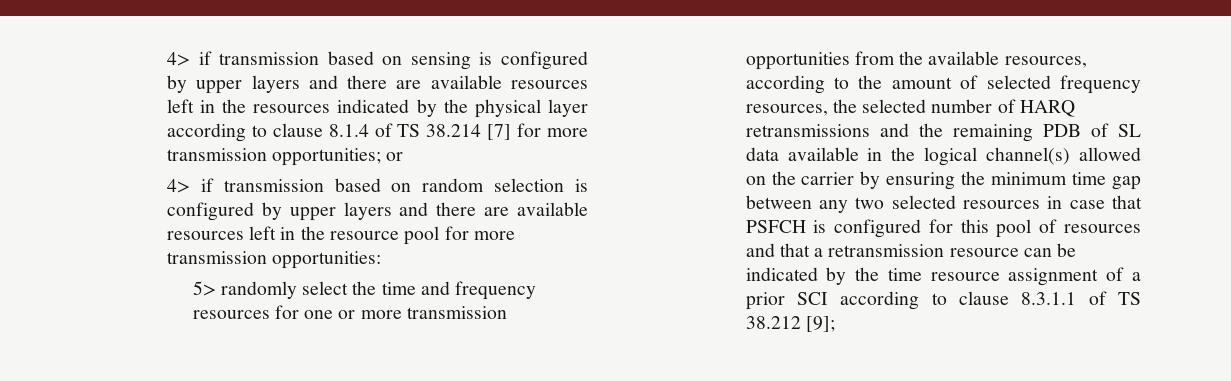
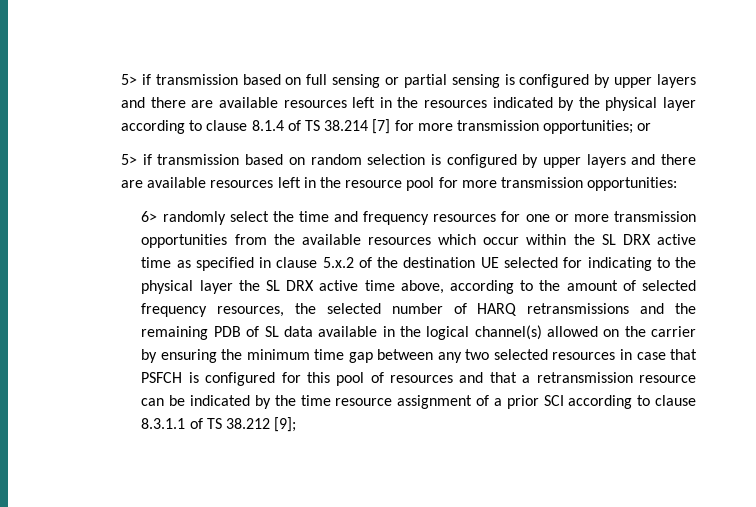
[166,51,403,66] 4> if transmission based on -> [121,74,447,88] 5> if transmission based on full sensing or partial
[166,179,190,193] 4> -> [121,154,138,165] 5>
[192,281,216,296] 5> -> [141,211,158,222] 6>
[1004,56,1087,68] resources, -> [368,234,696,245] [141,257,696,271] [141,280,444,294] resources which occur within the SL DRX active time as specified in clause 5.x.2 of the destination UE selected for indicating to the physical layer the SL DRX active time above,

